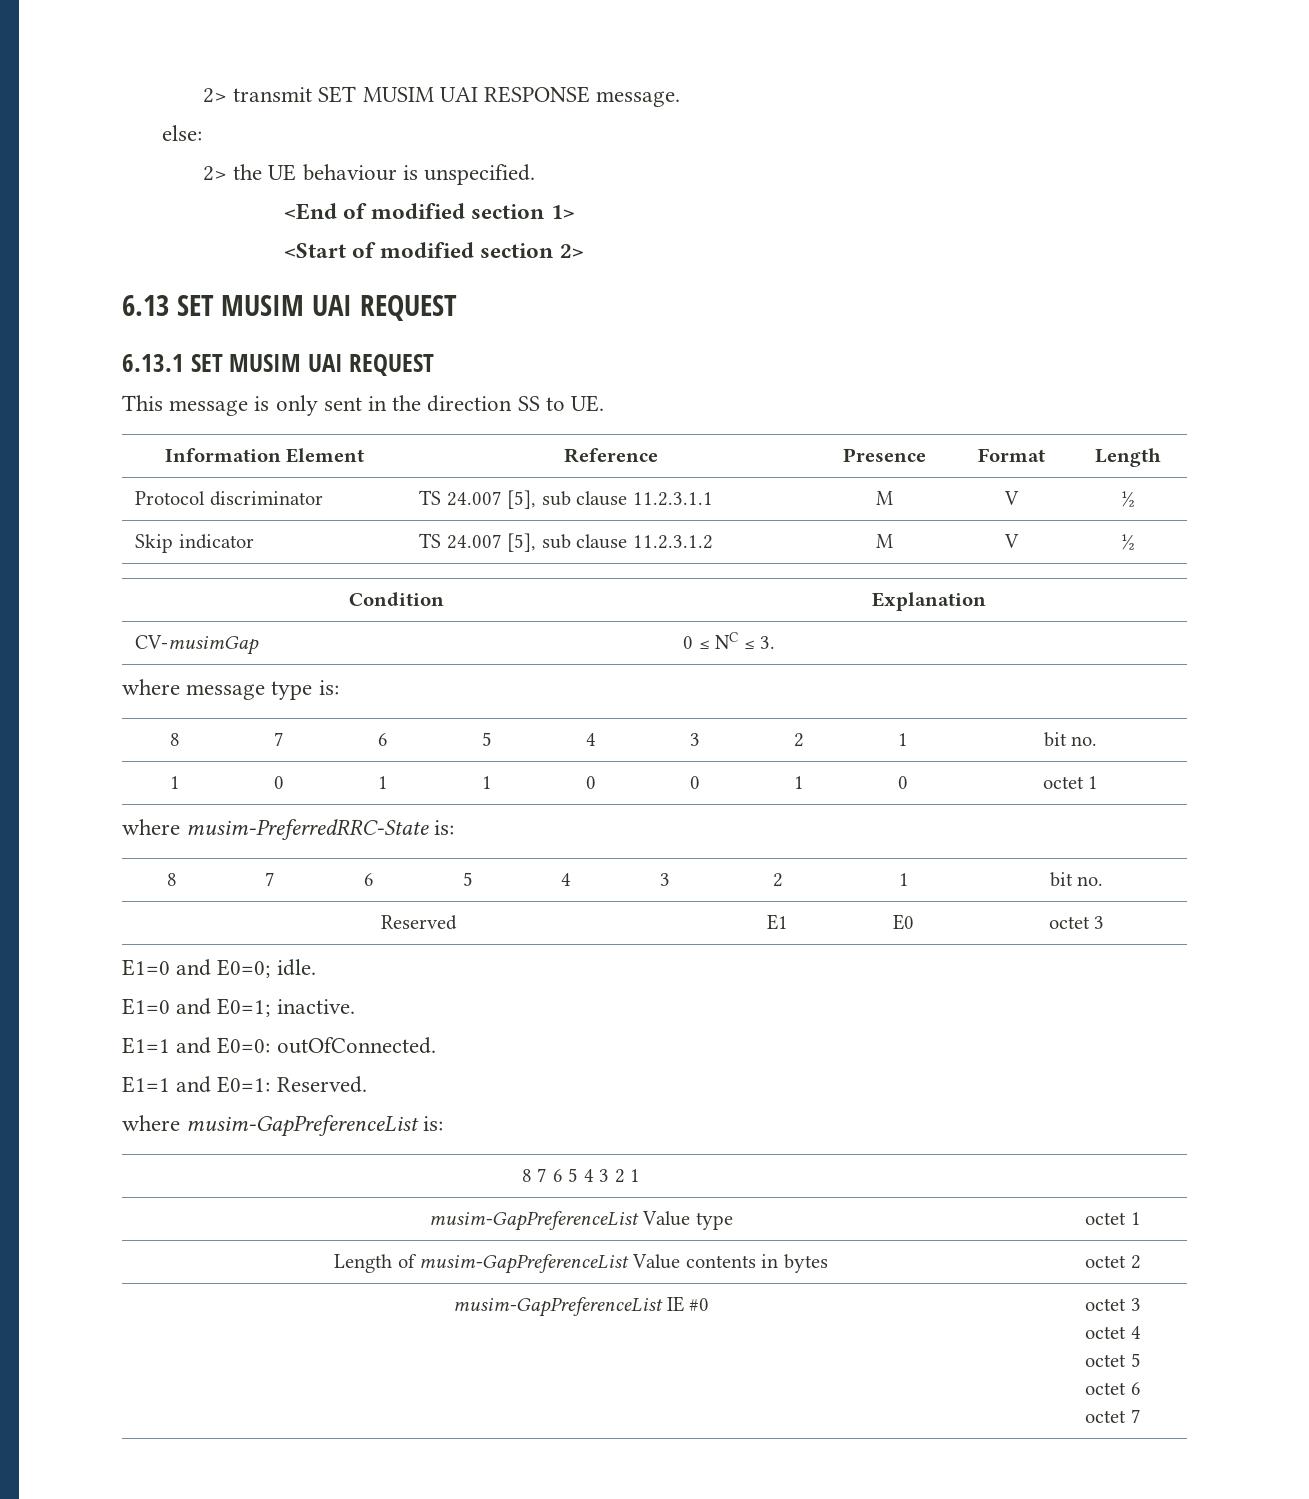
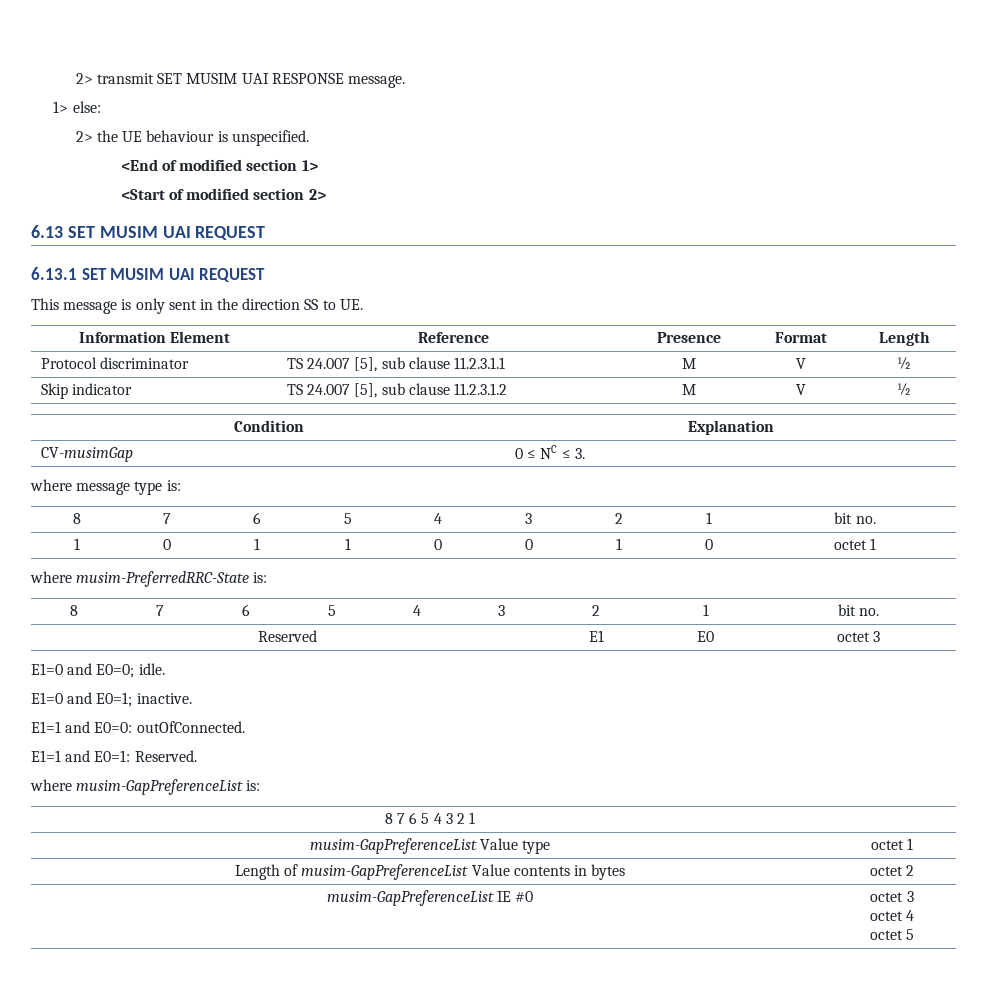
(681, 99) none -> [53,101,69,113] 1>
[1085,1382,1141,1395] [1085,1409,1141,1423] // octet 6 // octet 7 -> (915, 934) none

